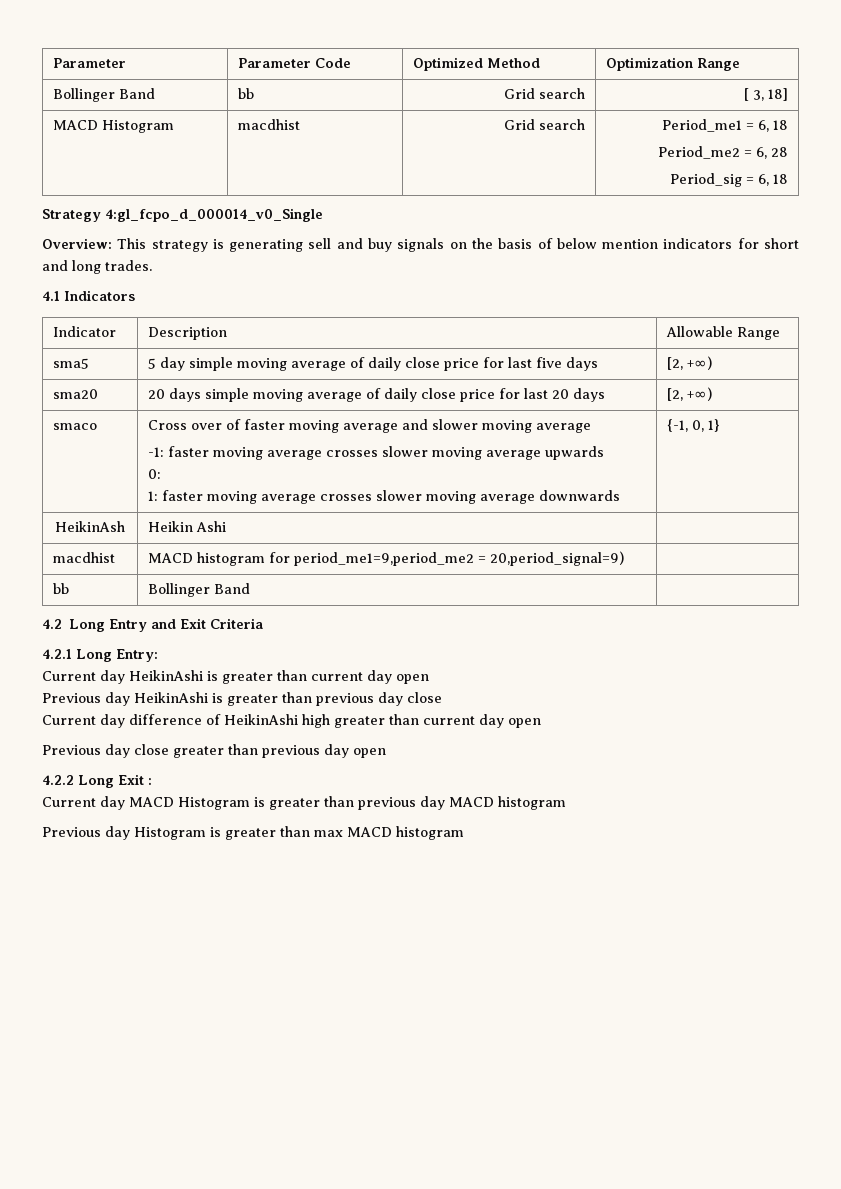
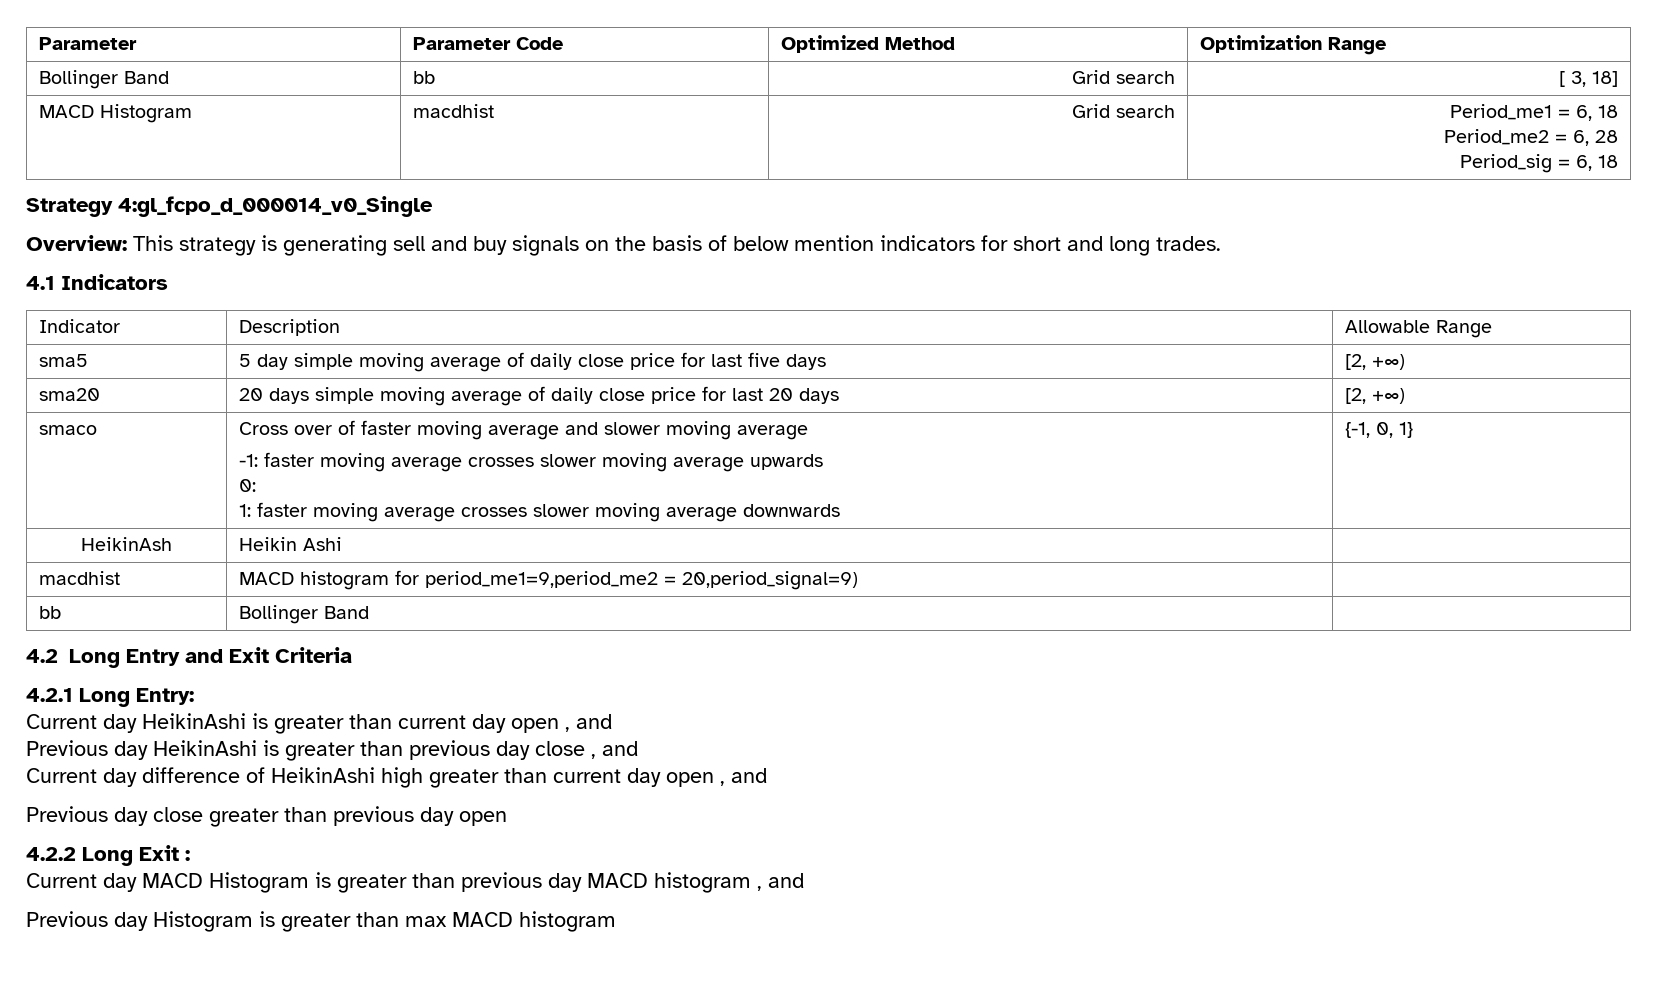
(429, 679) none -> [565,714,612,732] , and
(442, 697) none -> [591,741,638,759] , and
(541, 723) none -> [720,768,767,786] , and
(566, 803) none -> [757,873,804,891] , and

